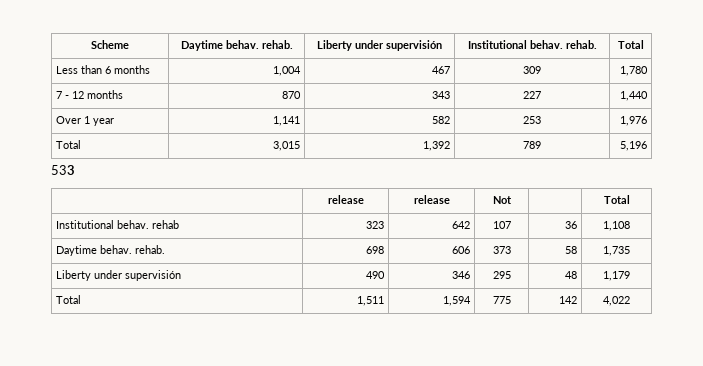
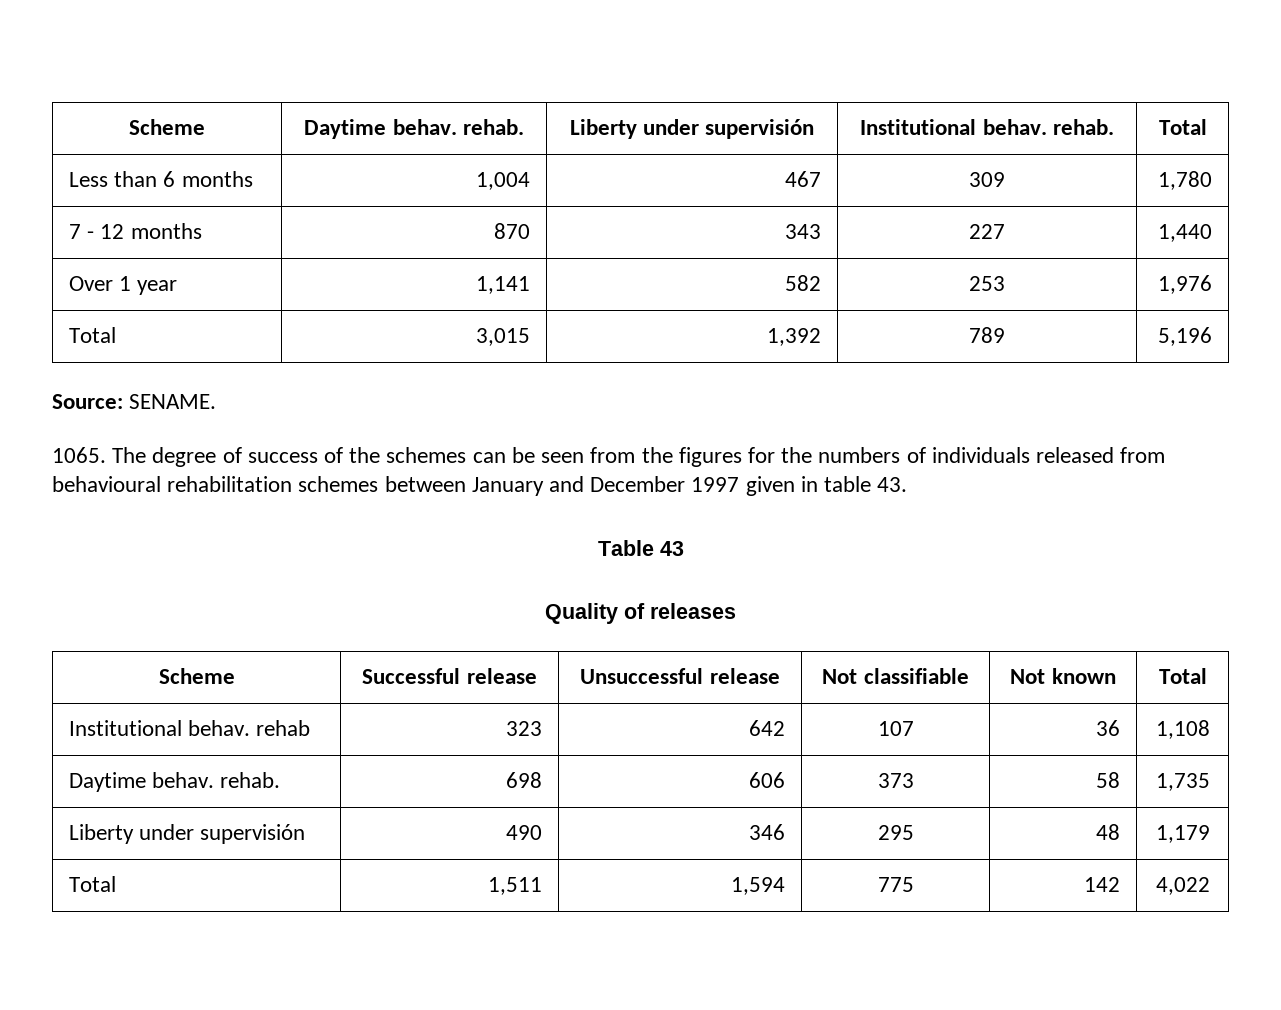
[51,165,75,175] [327,195,364,204] 533 // | release | -> [52,394,217,409] [52,447,1166,467] [52,476,908,496] [597,540,684,556] [545,603,736,624] [158,668,235,684] [362,668,537,684] [580,668,704,684] Source: SENAME. // 1065. The degree of success of the schemes can be seen from the figures for the numbers of individuals released from behavioural rehabilitation schemes between January and December 1997 given in table 43. // Table 43 // Quality of releases // Scheme | Successful release | Unsuccessful
(512, 200) | -> [863,668,969,684] [1010,668,1116,684] classifiable | Not known

